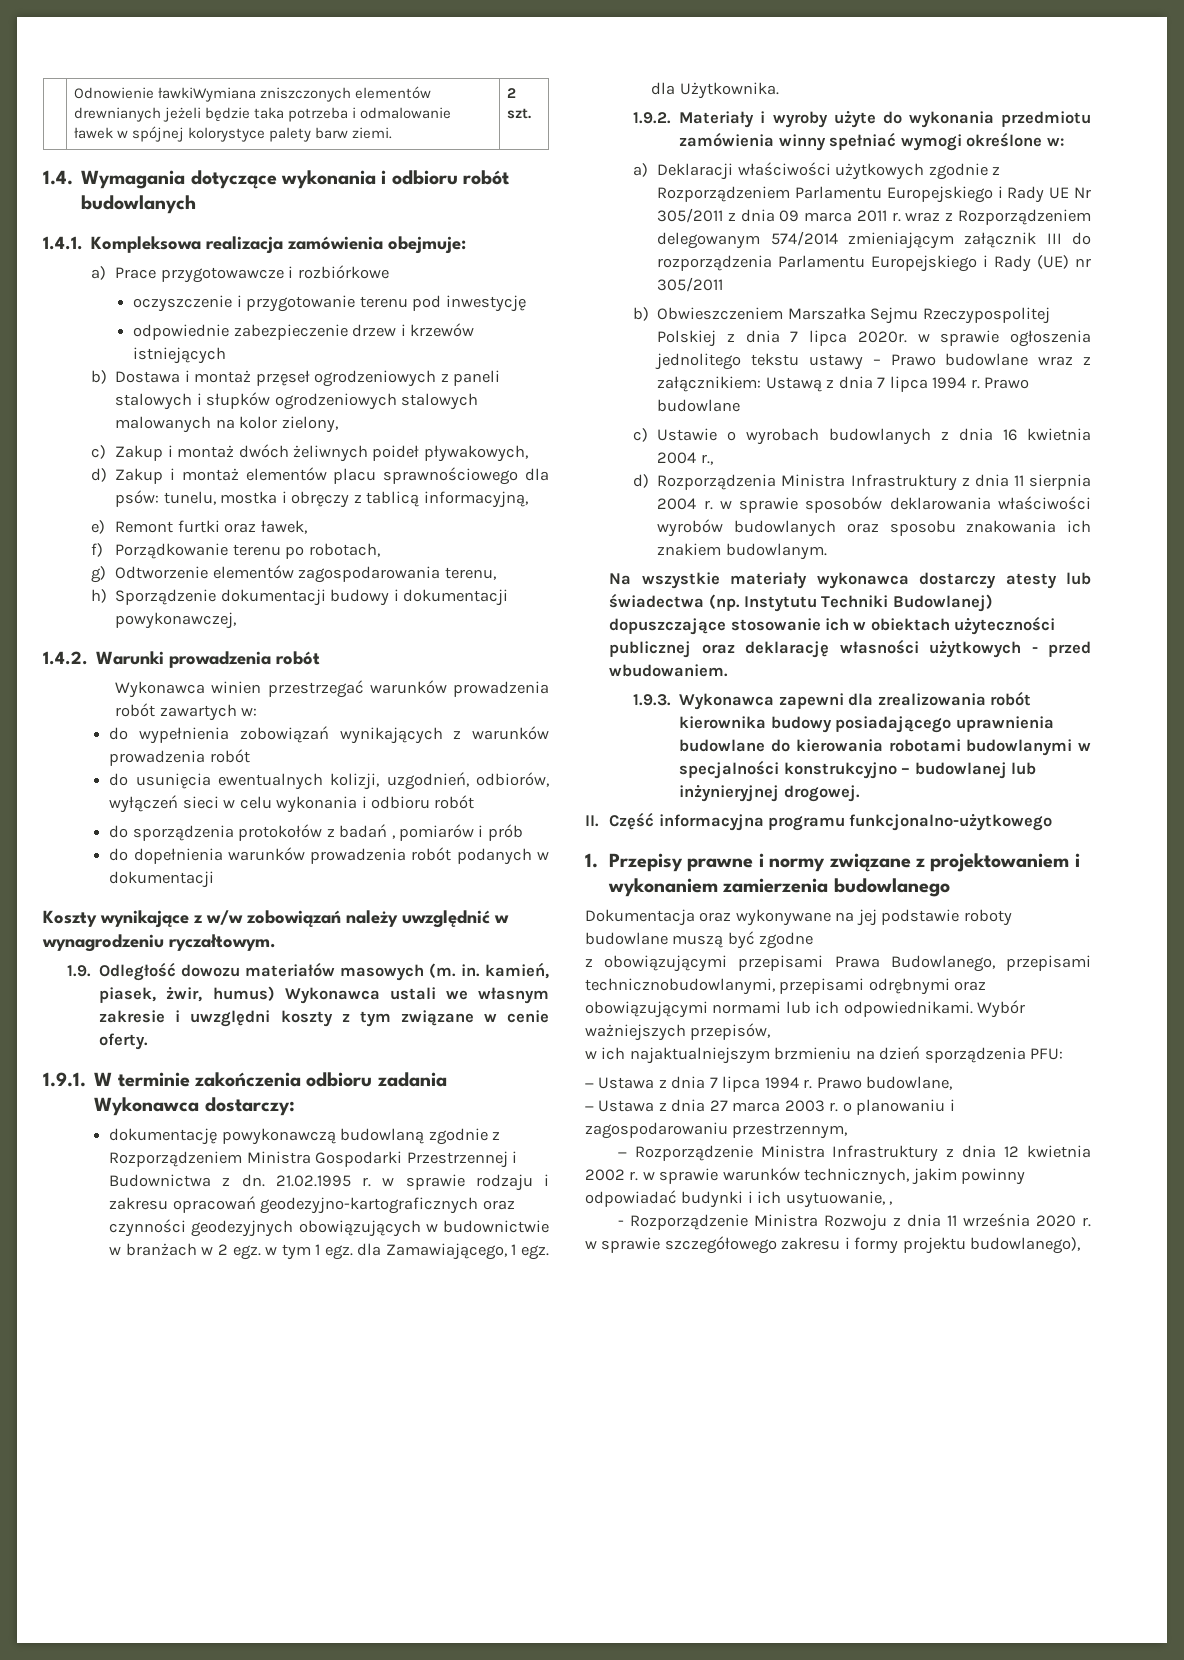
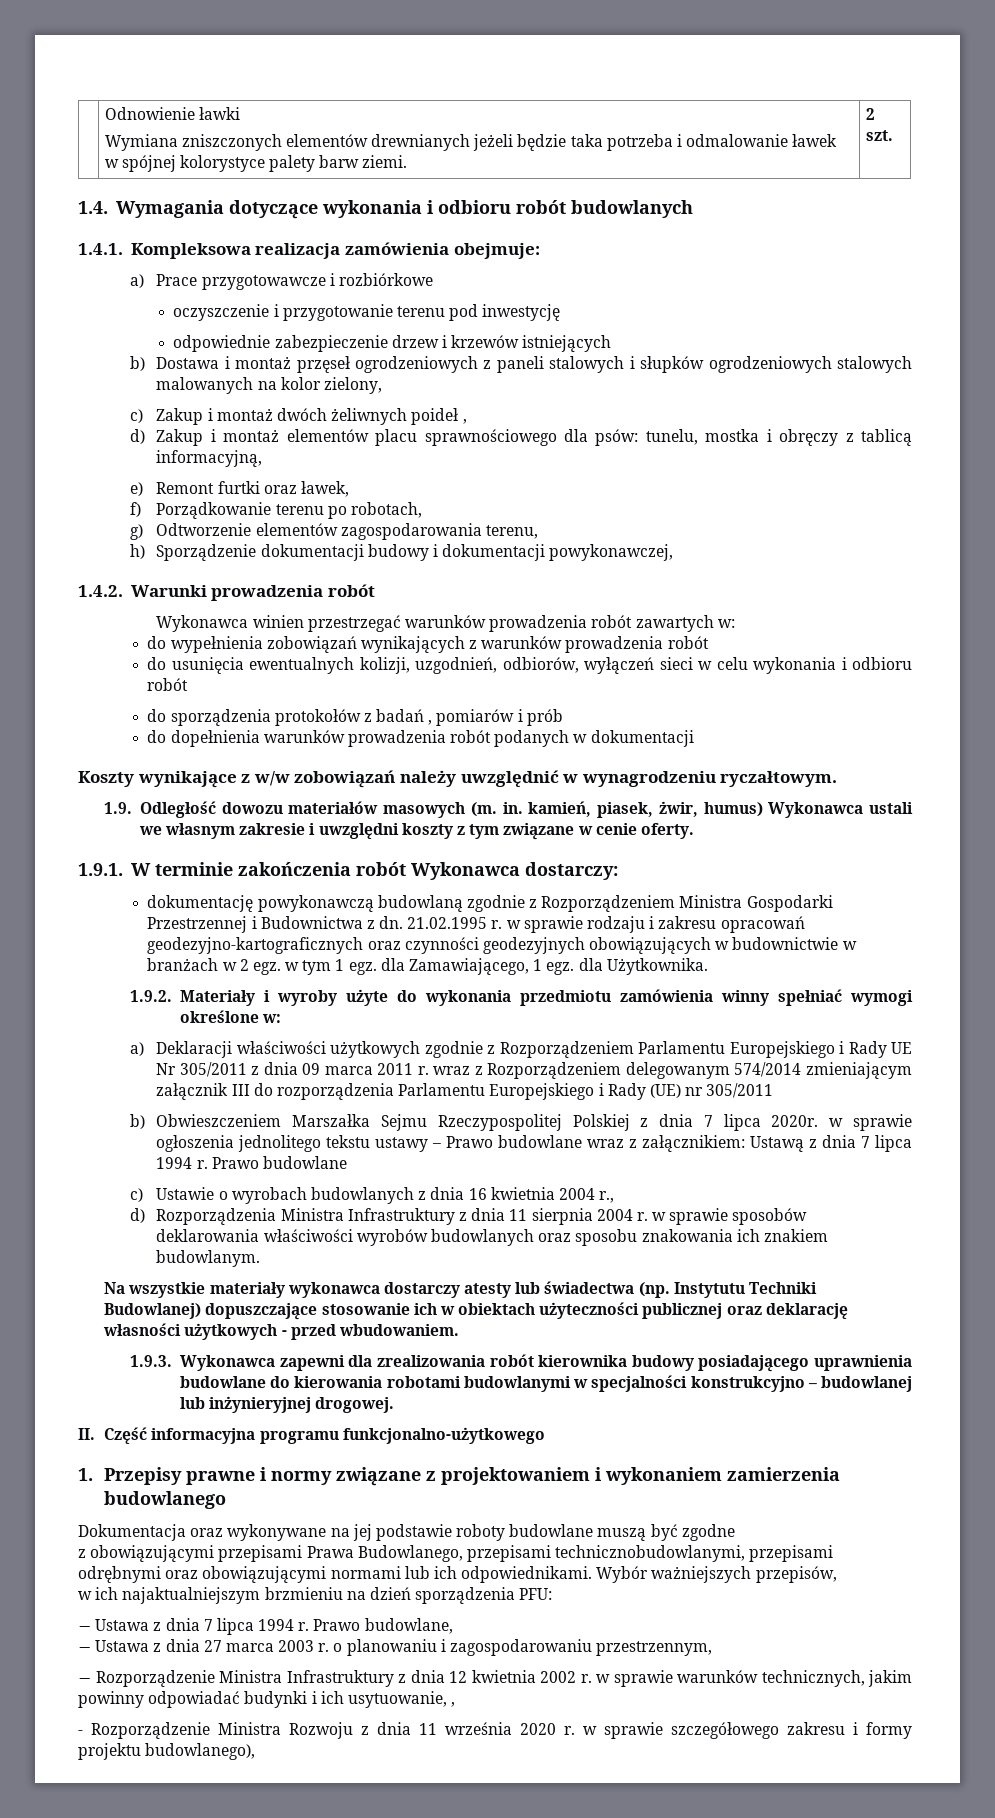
[157,87,256,102] ławkiWymiana -> [198,107,240,120] [104,134,178,151] ławki // Wymiana
[423,445,528,462] pływakowych, -> [462,419,467,424] ,
[306,1072,447,1087] odbioru zadania -> [355,862,406,876] robót

